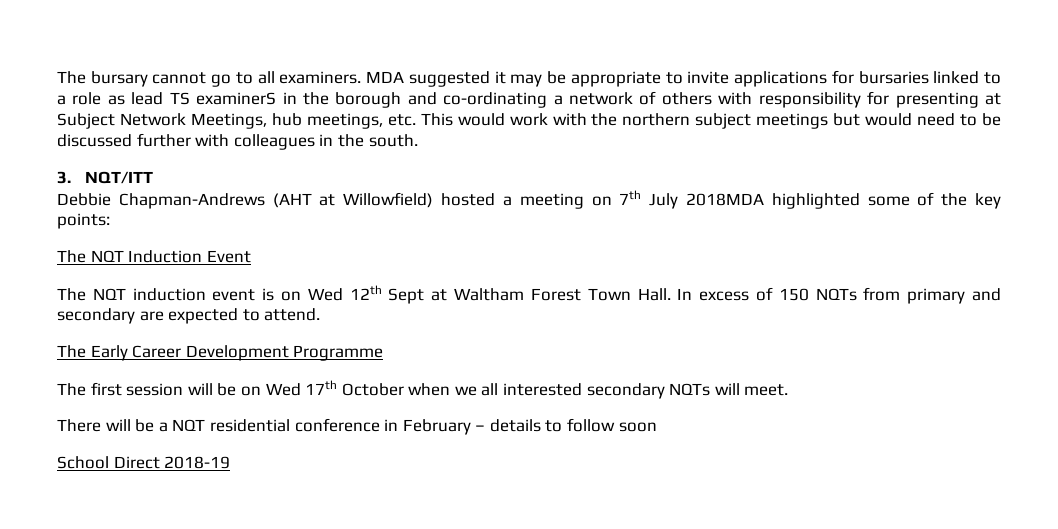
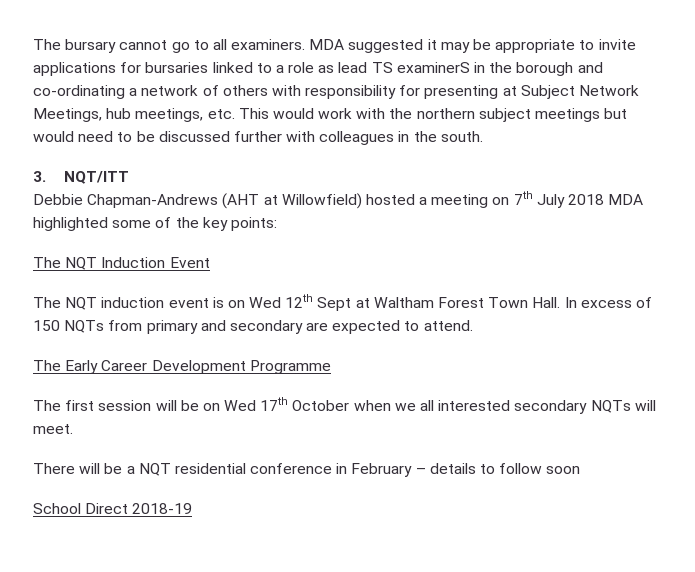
[685,193,764,206] 2018MDA -> [568,194,644,205] 2018 MDA

